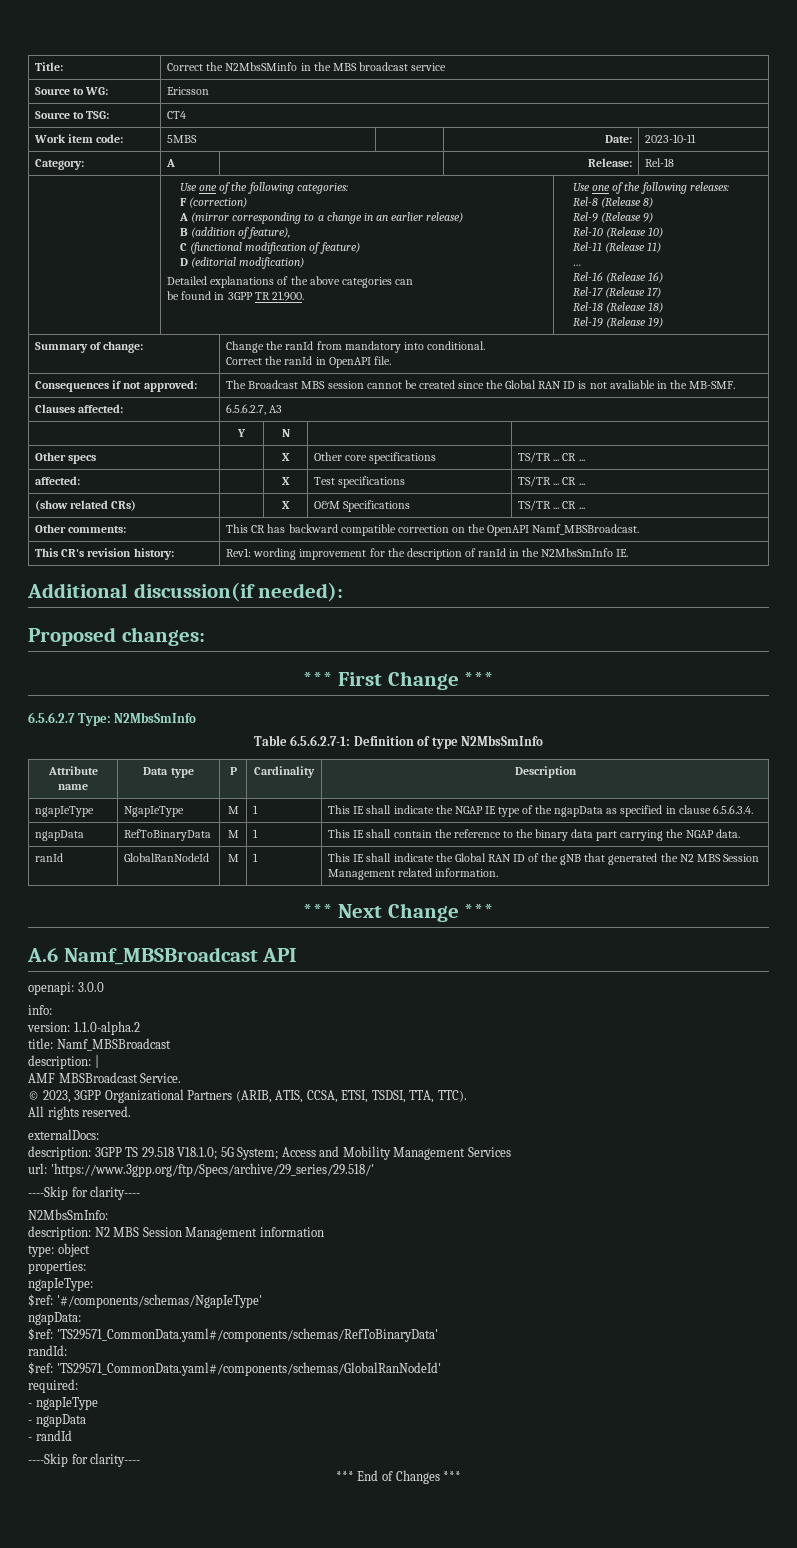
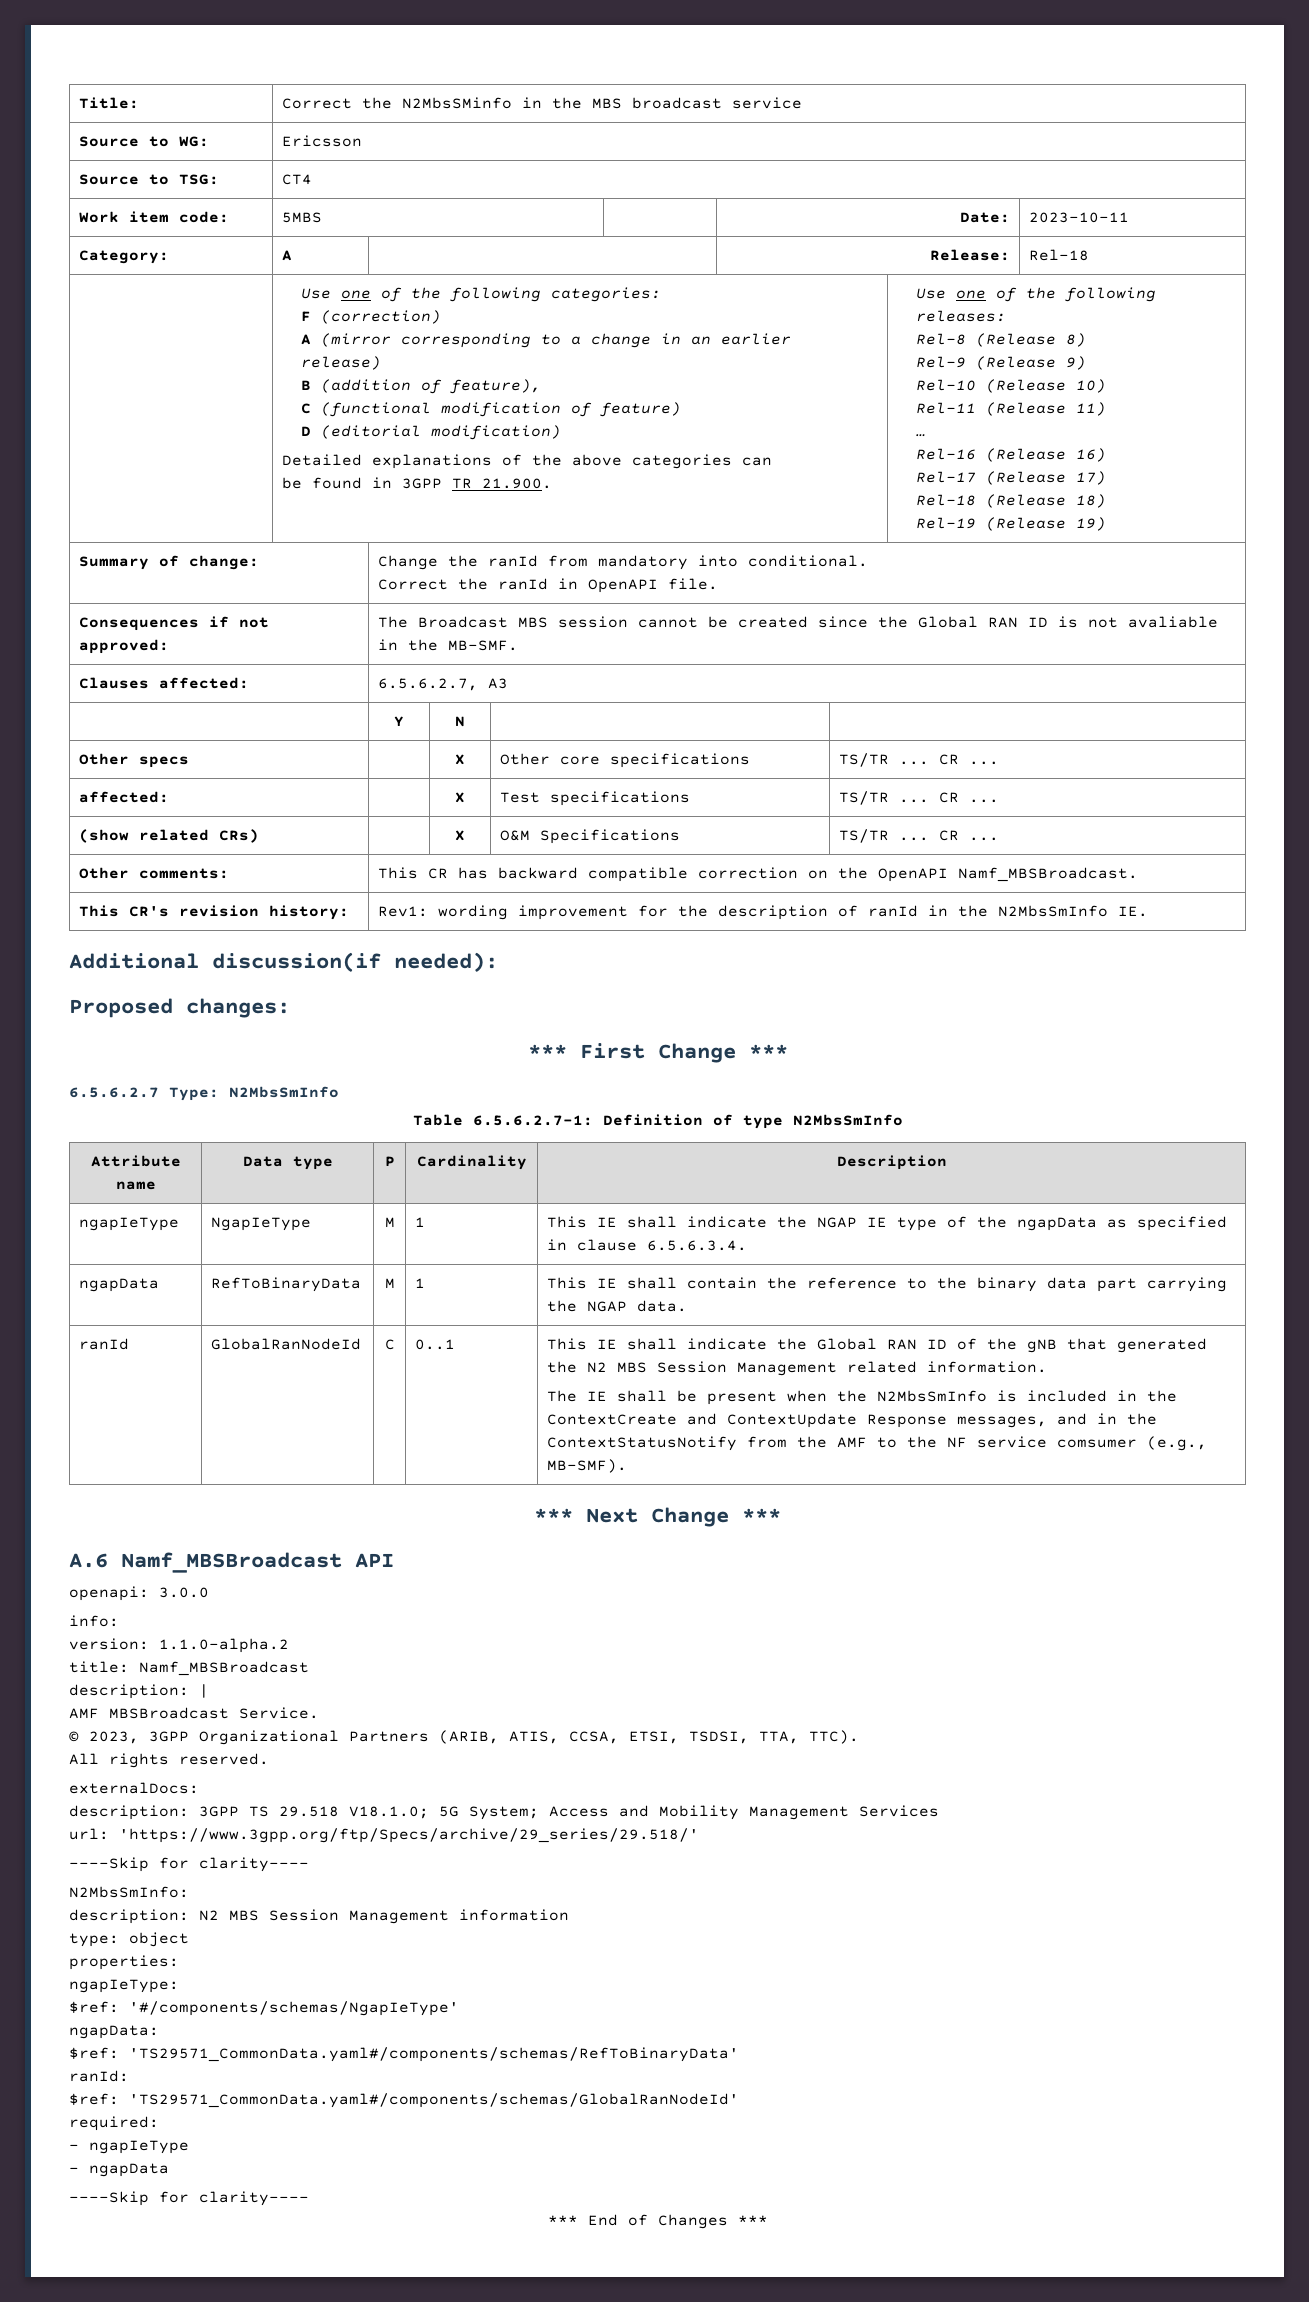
[227,854,239,862] [253,853,259,862] M | 1 -> [384,1339,395,1350] [415,1339,456,1350] C | 0..1
(499, 872) none -> [547,1390,1178,1405] [547,1413,1158,1428] [547,1436,1208,1451] [547,1459,628,1473] // The IE shall be present when the N2MbsSmInfo is included in the ContextCreate and ContextUpdate Response messages, and in the ContextStatusNotify from the AMF to the NF service comsumer (e.g., MB-SMF).
[28,1345,67,1356] randId: -> [69,2070,129,2082] ranId:
[28,1430,72,1441] // - randId -> (169, 2170) none

